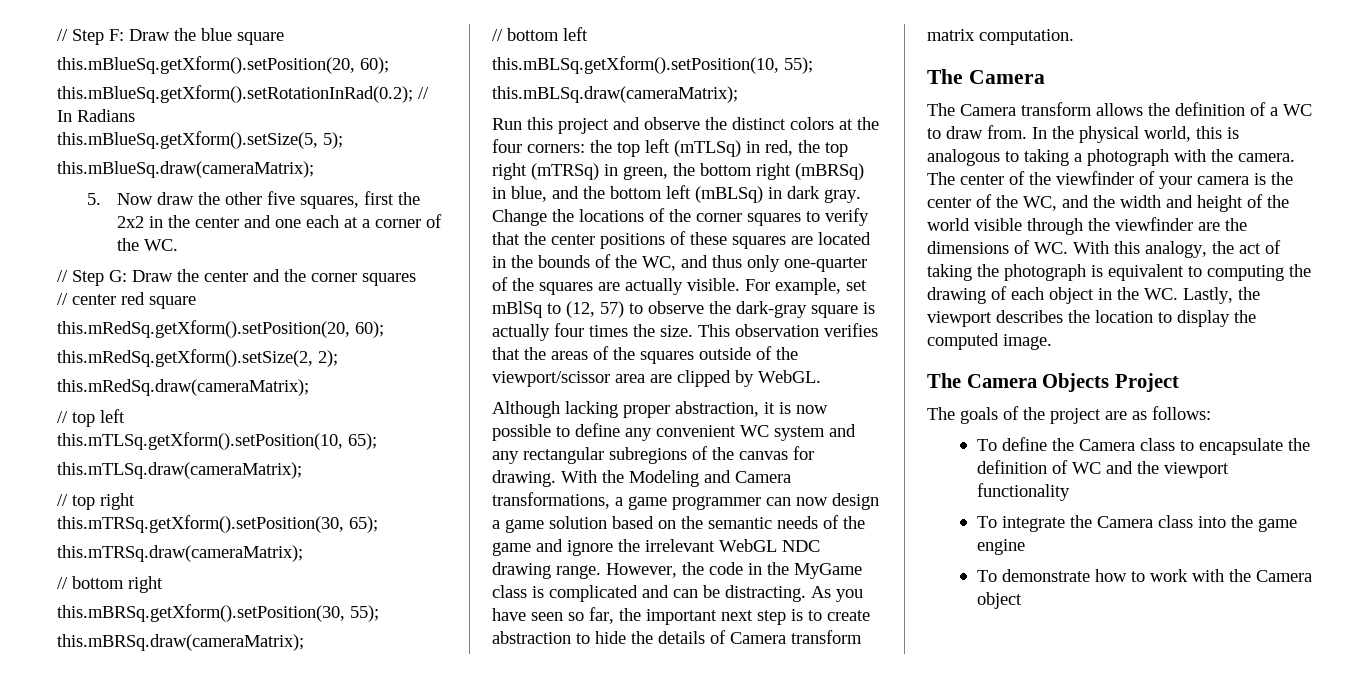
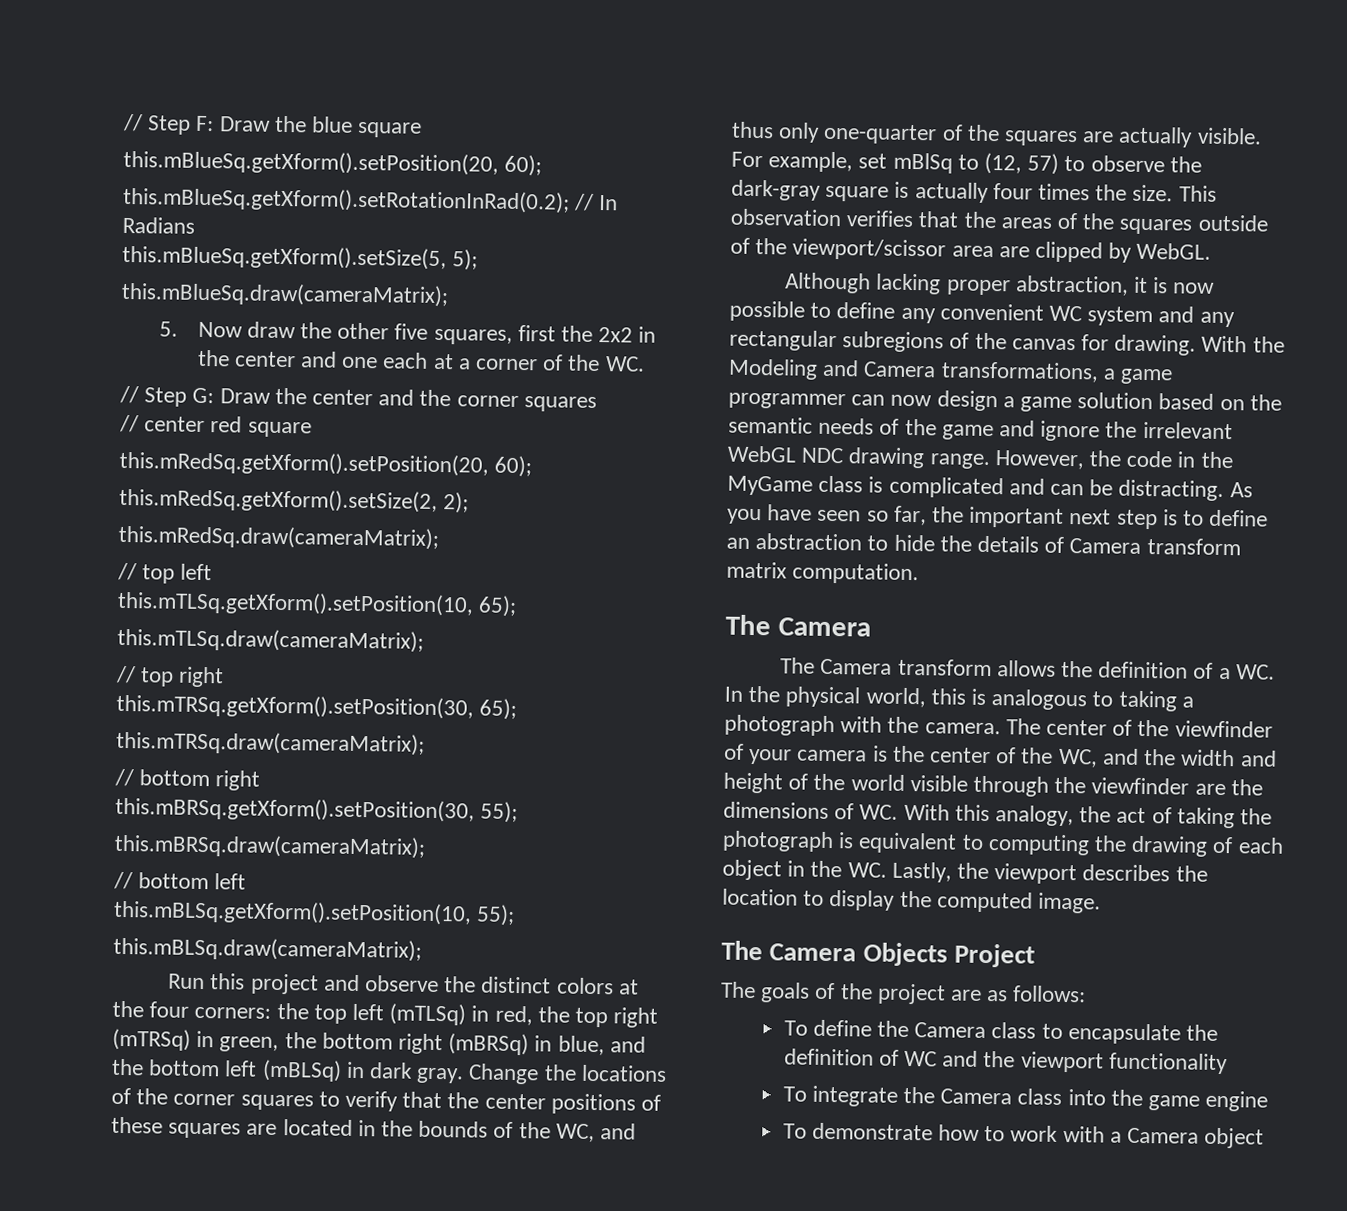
[827,610,870,621] create -> [1209,509,1269,527] [726,537,750,549] define an
[1283,104,1312,116] [927,125,1027,139] WC to draw from. -> [1235,664,1275,680] WC.
[1229,569,1252,582] the -> [1109,1131,1122,1143] a

